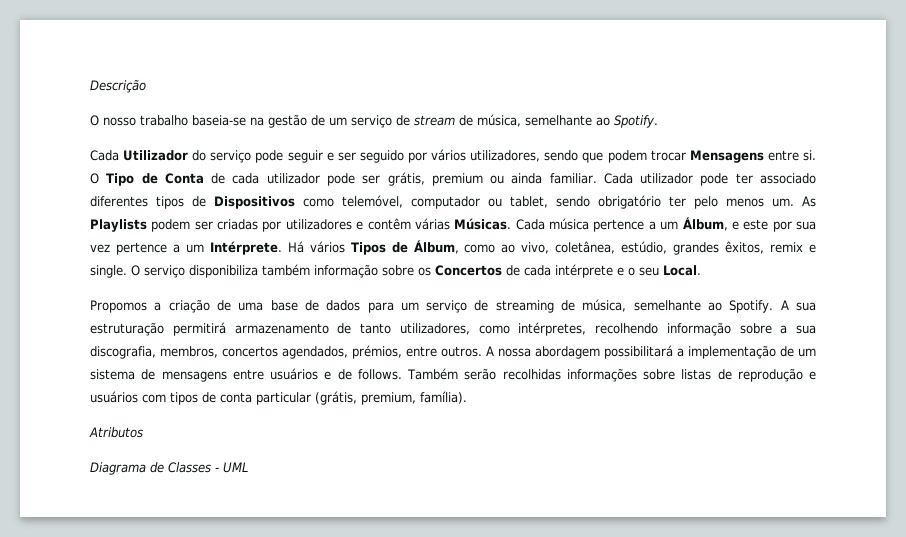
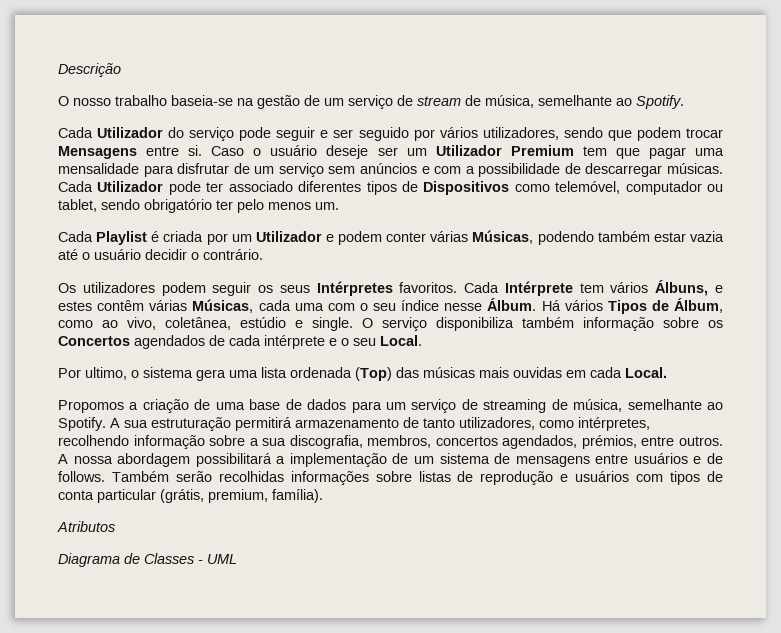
[90,172,694,186] O Tipo de Conta de cada utilizador pode ser grátis, premium ou ainda familiar. Cada utilizador -> [211,145,724,159] [58,163,723,177] [58,181,164,192] Caso o usuário deseje ser um Utilizador Premium tem que pagar uma mensalidade para disfrutar de um serviço sem anúncios e com a possibilidade de descarregar músicas. Cada Utilizador
[802,196,816,207] [90,217,816,232] [90,241,282,255] As Playlists podem ser criadas por utilizadores e contêm várias Músicas. Cada música pertence a um Álbum, e este por sua vez pertence a um Intérprete. -> [58,230,724,245] [58,249,263,260] [58,280,723,296] [58,298,537,313] // Cada Playlist é criada por um Utilizador e podem conter várias Músicas, podendo também estar vazia até o usuário decidir o contrário. // Os utilizadores podem seguir os seus Intérpretes favoritos. Cada Intérprete tem vários Álbuns, e estes contêm várias Músicas, cada uma com o seu índice nesse Álbum.
[621,241,804,255] estúdio, grandes êxitos, remix -> [240,317,286,328] estúdio
(502, 270) none -> [134,335,205,349] agendados
(701, 270) none -> [58,367,667,381] // Por ultimo, o sistema gera uma lista ordenada (Top) das músicas mais ouvidas em cada Local.

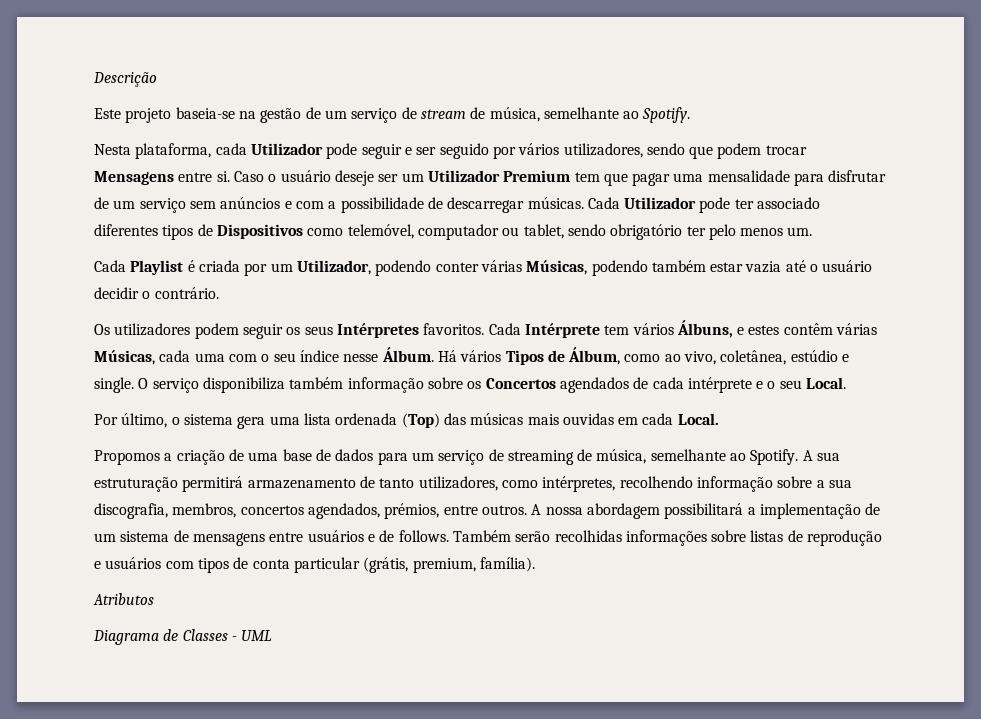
[58,95,167,106] O nosso trabalho -> [94,108,172,123] Este projeto
[58,127,235,141] Cada Utilizador do serviço -> [94,143,323,159] Nesta plataforma, cada Utilizador
[255,231,383,245] Utilizador e podem -> [296,260,432,276] Utilizador, podendo
[85,367,127,380] ultimo, -> [121,413,168,428] último,

